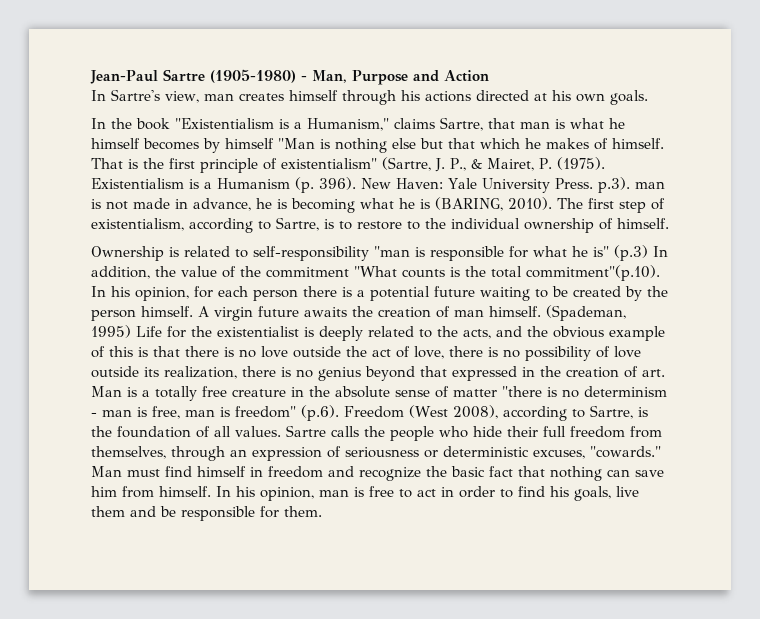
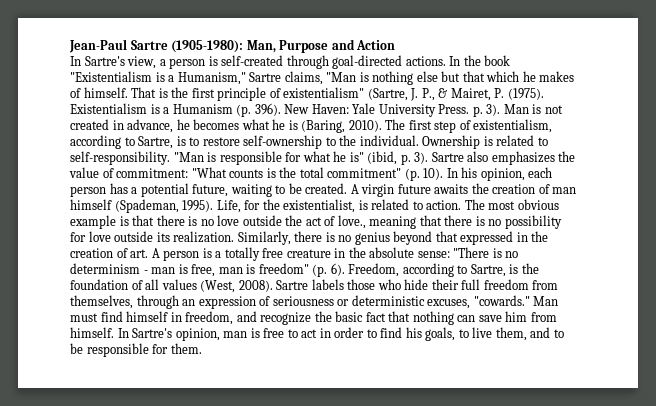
[210,69,307,83] (1905-1980) - -> [171,40,244,53] (1905-1980):
[203,90,648,105] man creates himself through his actions directed at his own goals. // -> [159,55,446,69] a person is self-created through goal-directed actions.
[394,117,625,131] [91,138,274,153] claims Sartre, that man is what he himself becomes by himself -> [249,71,323,85] Sartre claims,
[597,177,665,193] p.3). man -> [472,104,529,117] p. 3). Man
[133,198,170,209] made -> [70,119,109,130] created
[277,198,355,213] is becoming -> [193,119,240,130] becomes
[435,197,503,211] (BARING, -> [301,120,346,133] (Baring,
[407,218,669,233] to the individual ownership of himself. // -> [243,135,419,149] self-ownership to the individual.
[253,246,410,261] self-responsibility "man -> [70,151,204,165] self-responsibility. "Man
[614,245,668,261] [91,266,150,279] (p.3) In addition, -> [367,151,555,165] (ibid, p. 3). Sartre also emphasizes
[240,266,349,278] the commitment -> [116,168,189,178] commitment:
[526,265,660,281] [91,286,213,301] commitment"(p.10). In his opinion, for -> [327,167,525,181] commitment" (p. 10). In his opinion,
[303,286,352,297] there is -> [109,183,128,194] has
[434,286,475,297] future -> [192,184,229,197] future,
[573,286,668,301] [91,306,193,321] created by the person himself. -> [305,183,348,194] created.
[489,305,626,321] [91,325,665,341] [91,346,133,358] himself. (Spademan, 1995) Life for the existentialist is deeply related to the acts, and the obvious example of this -> [70,199,559,213] [70,215,116,229] himself (Spademan, 1995). Life, for the existentialist, is related to action. The most obvious example
[414,346,444,359] love, -> [337,215,442,229] love., meaning that
[596,346,610,358] of -> [70,232,86,242] for
[164,366,237,379] realization, -> [173,231,291,245] realization. Similarly,
[91,386,122,397] Man -> [151,248,200,261] A person
[395,386,542,398] sense of matter "there -> [417,247,490,258] sense: "There
[301,405,498,421] (p.6). Freedom (West 2008), -> [312,263,400,277] (p. 6). Freedom,
[235,425,434,441] values. Sartre calls the people -> [161,279,376,293] values (West, 2008). Sartre labels those
[268,466,323,478] freedom -> [185,311,234,325] freedom,
[236,486,255,497] his -> [132,328,173,338] Sartre's
[616,486,639,497] [91,506,156,517] live them and -> [458,327,564,341] to live them, and to

